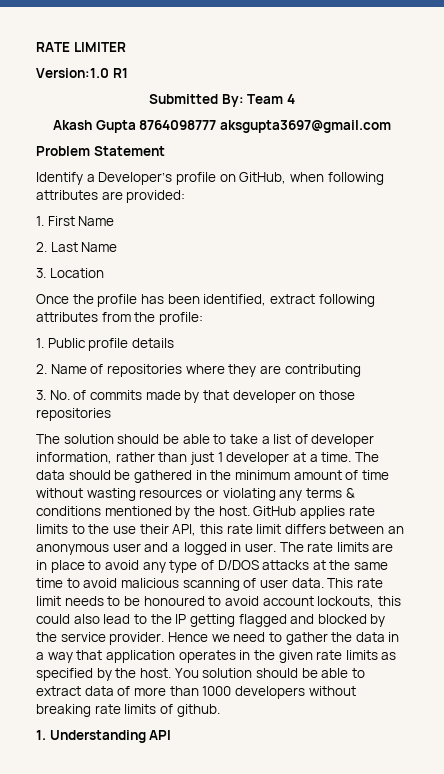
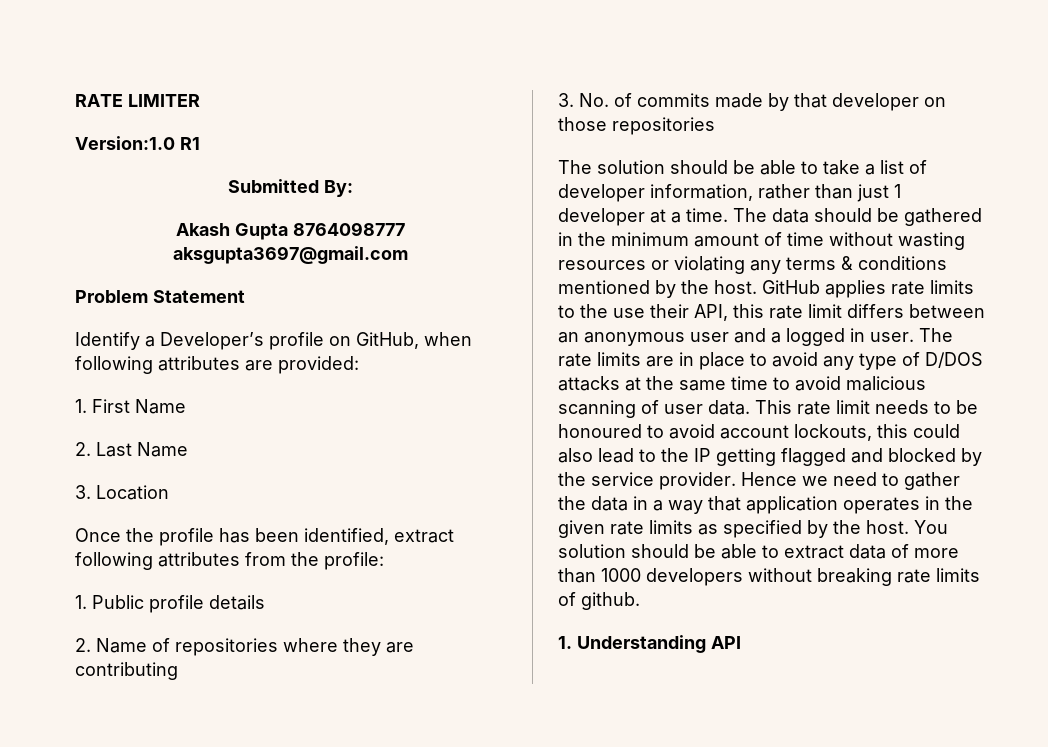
[247,94,295,104] Team 4 -> (353, 188) none

